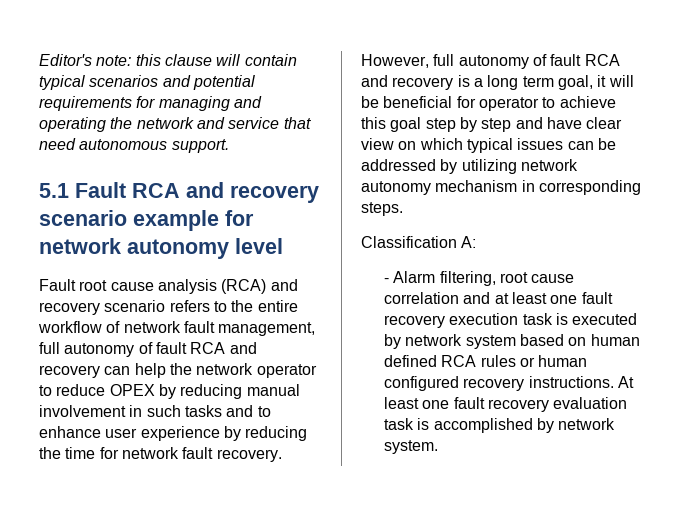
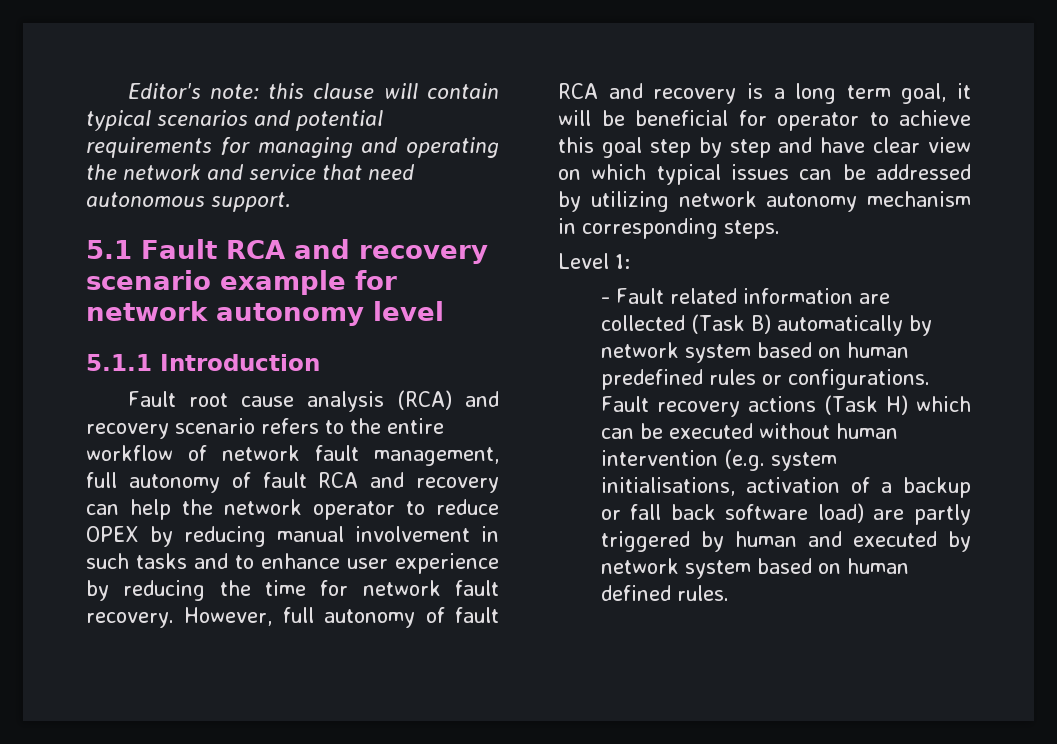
(283, 246) none -> [86,354,320,371] // 5.1.1 Introduction
[361,236,477,248] Classification A: -> [558,253,630,269] Level 1:
[393,271,575,286] [383,292,613,304] [383,313,568,328] Alarm filtering, root cause correlation and at least one fault recovery execution task is -> [615,288,890,304] [600,314,932,336] [600,342,909,363] [600,369,930,390] [600,395,971,417] [600,423,898,439] [600,449,837,471] [600,477,971,498] [600,503,971,525] [600,531,842,552] Fault related information are collected (Task B) automatically by network system based on human predefined rules or configurations. Fault recovery actions (Task H) which can be executed without human intervention (e.g. system initialisations, activation of a backup or fall back software load) are partly triggered by human and
[441,355,588,367] [383,376,634,391] [383,397,628,412] [383,418,616,433] [383,440,438,454] RCA rules or human configured recovery instructions. At least one fault recovery evaluation task is accomplished by network system. -> [676,585,729,601] rules.

